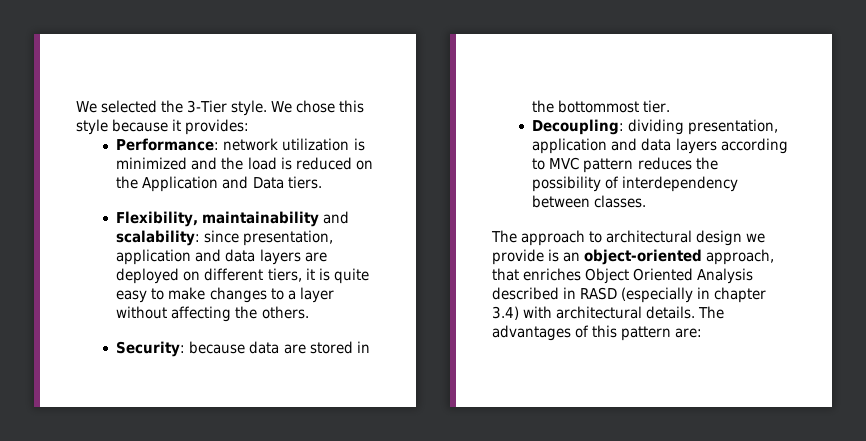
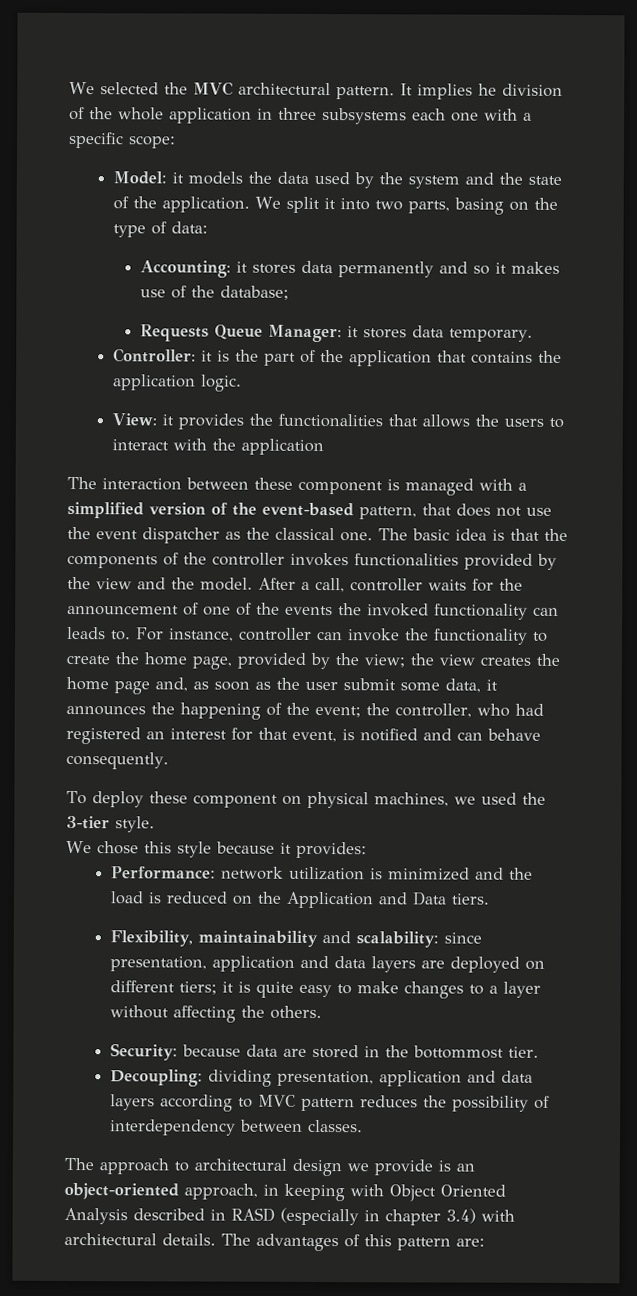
[187,100,228,113] 3-Tier -> [192,81,563,100] [69,106,532,125] [69,131,176,149] [112,171,562,189] [112,196,558,215] [112,221,208,238] [139,260,560,278] [139,285,289,300] [139,324,533,343] [112,348,562,367] [112,374,242,392] [111,413,564,430] [111,438,324,456] [67,476,527,496] [67,501,552,520] [67,526,568,544] [67,552,557,570] [67,576,523,593] [67,602,559,620] [67,626,548,645] [66,652,560,670] [66,676,498,695] [66,702,544,720] [66,726,541,745] [66,751,169,770] [66,790,546,809] [66,815,110,830] MVC architectural pattern. It implies he division of the whole application in three subsystems each one with a specific scope: // Model: it models the data used by the system and the state of the application. We split it into two parts, basing on the type of data: // Accounting: it stores data permanently and so it makes use of the database; // Requests Queue Manager: it stores data temporary. // Controller: it is the part of the application that contains the application logic. // View: it provides the functionalities that allows the users to interact with the application // The interaction between these component is managed with a simplified version of the event-based pattern, that does not use the event dispatcher as the classical one. The basic idea is that the components of the controller invokes functionalities provided by the view and the model. After a call, controller waits for the announcement of one of the events the invoked functionality can leads to. For instance, controller can invoke the functionality to create the home page, provided by the view; the view creates the home page and, as soon as the user submit some data, it announces the happening of the event; the controller, who had registered an interest for that event, is notified and can behave consequently. // To deploy these component on physical machines, we used the 3-tier
(268, 108) none -> (155, 824) //
[267,268,302,282] tiers, -> [178,981,217,995] tiers;
[492,268,582,281] that enriches -> [263,1183,384,1202] in keeping with

